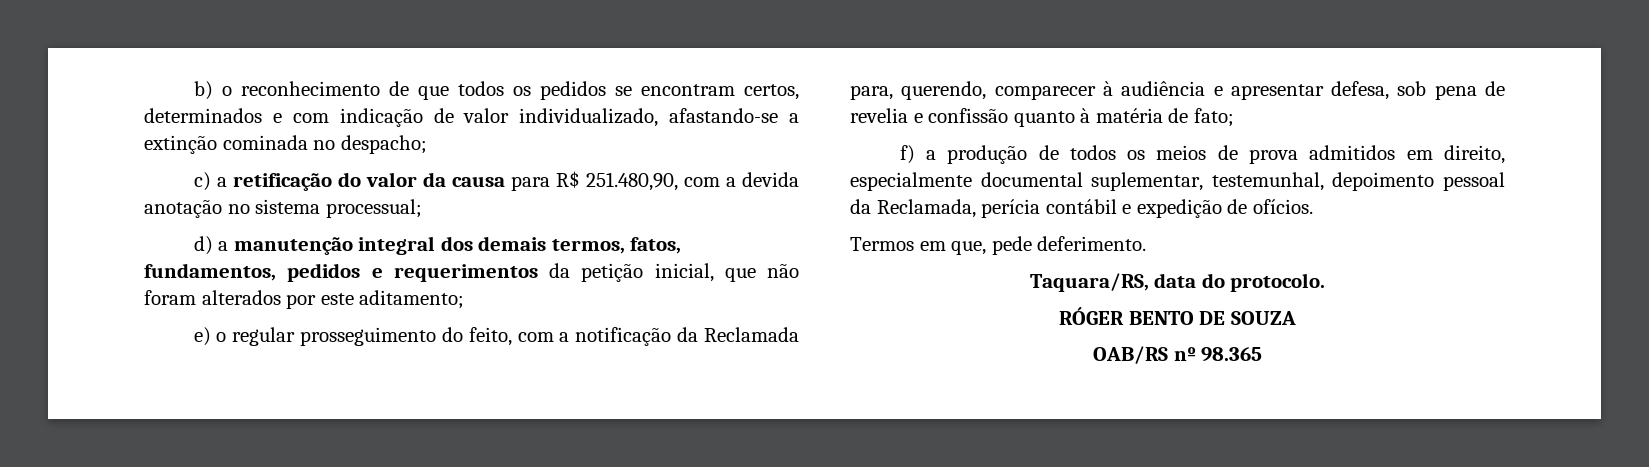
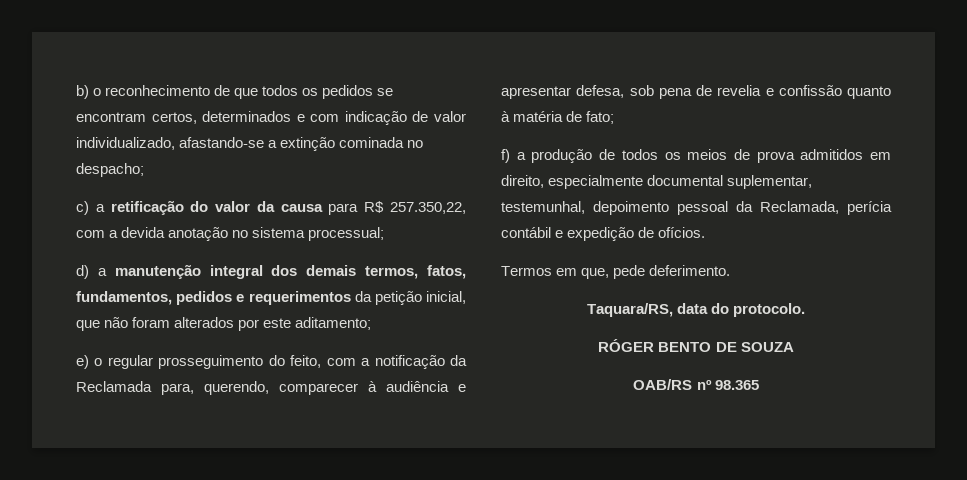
[585,172,678,191] 251.480,90, -> [390,202,466,214] 257.350,22,

